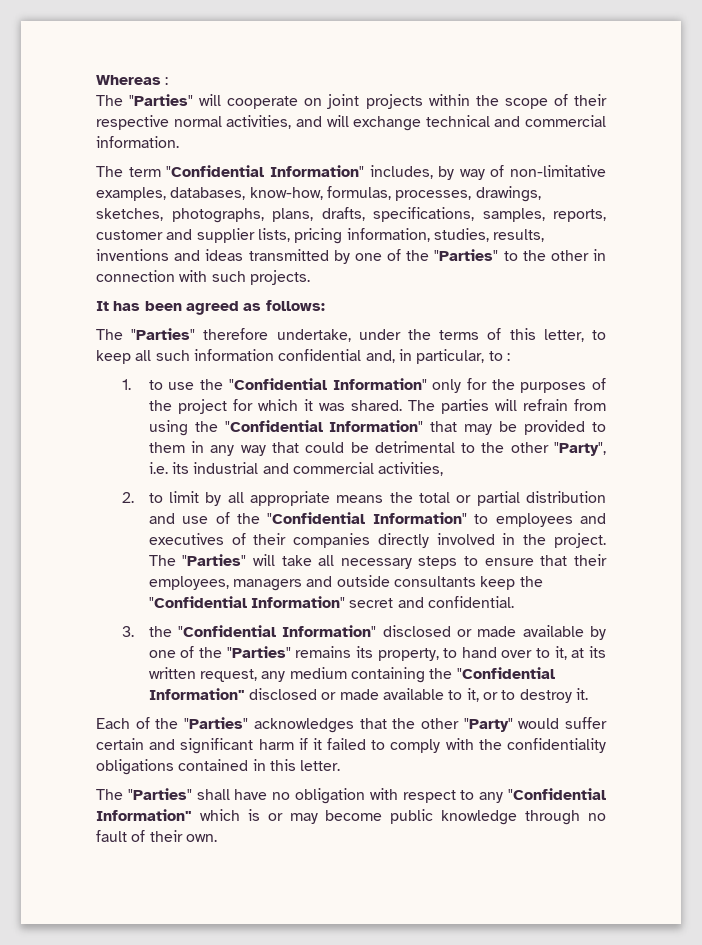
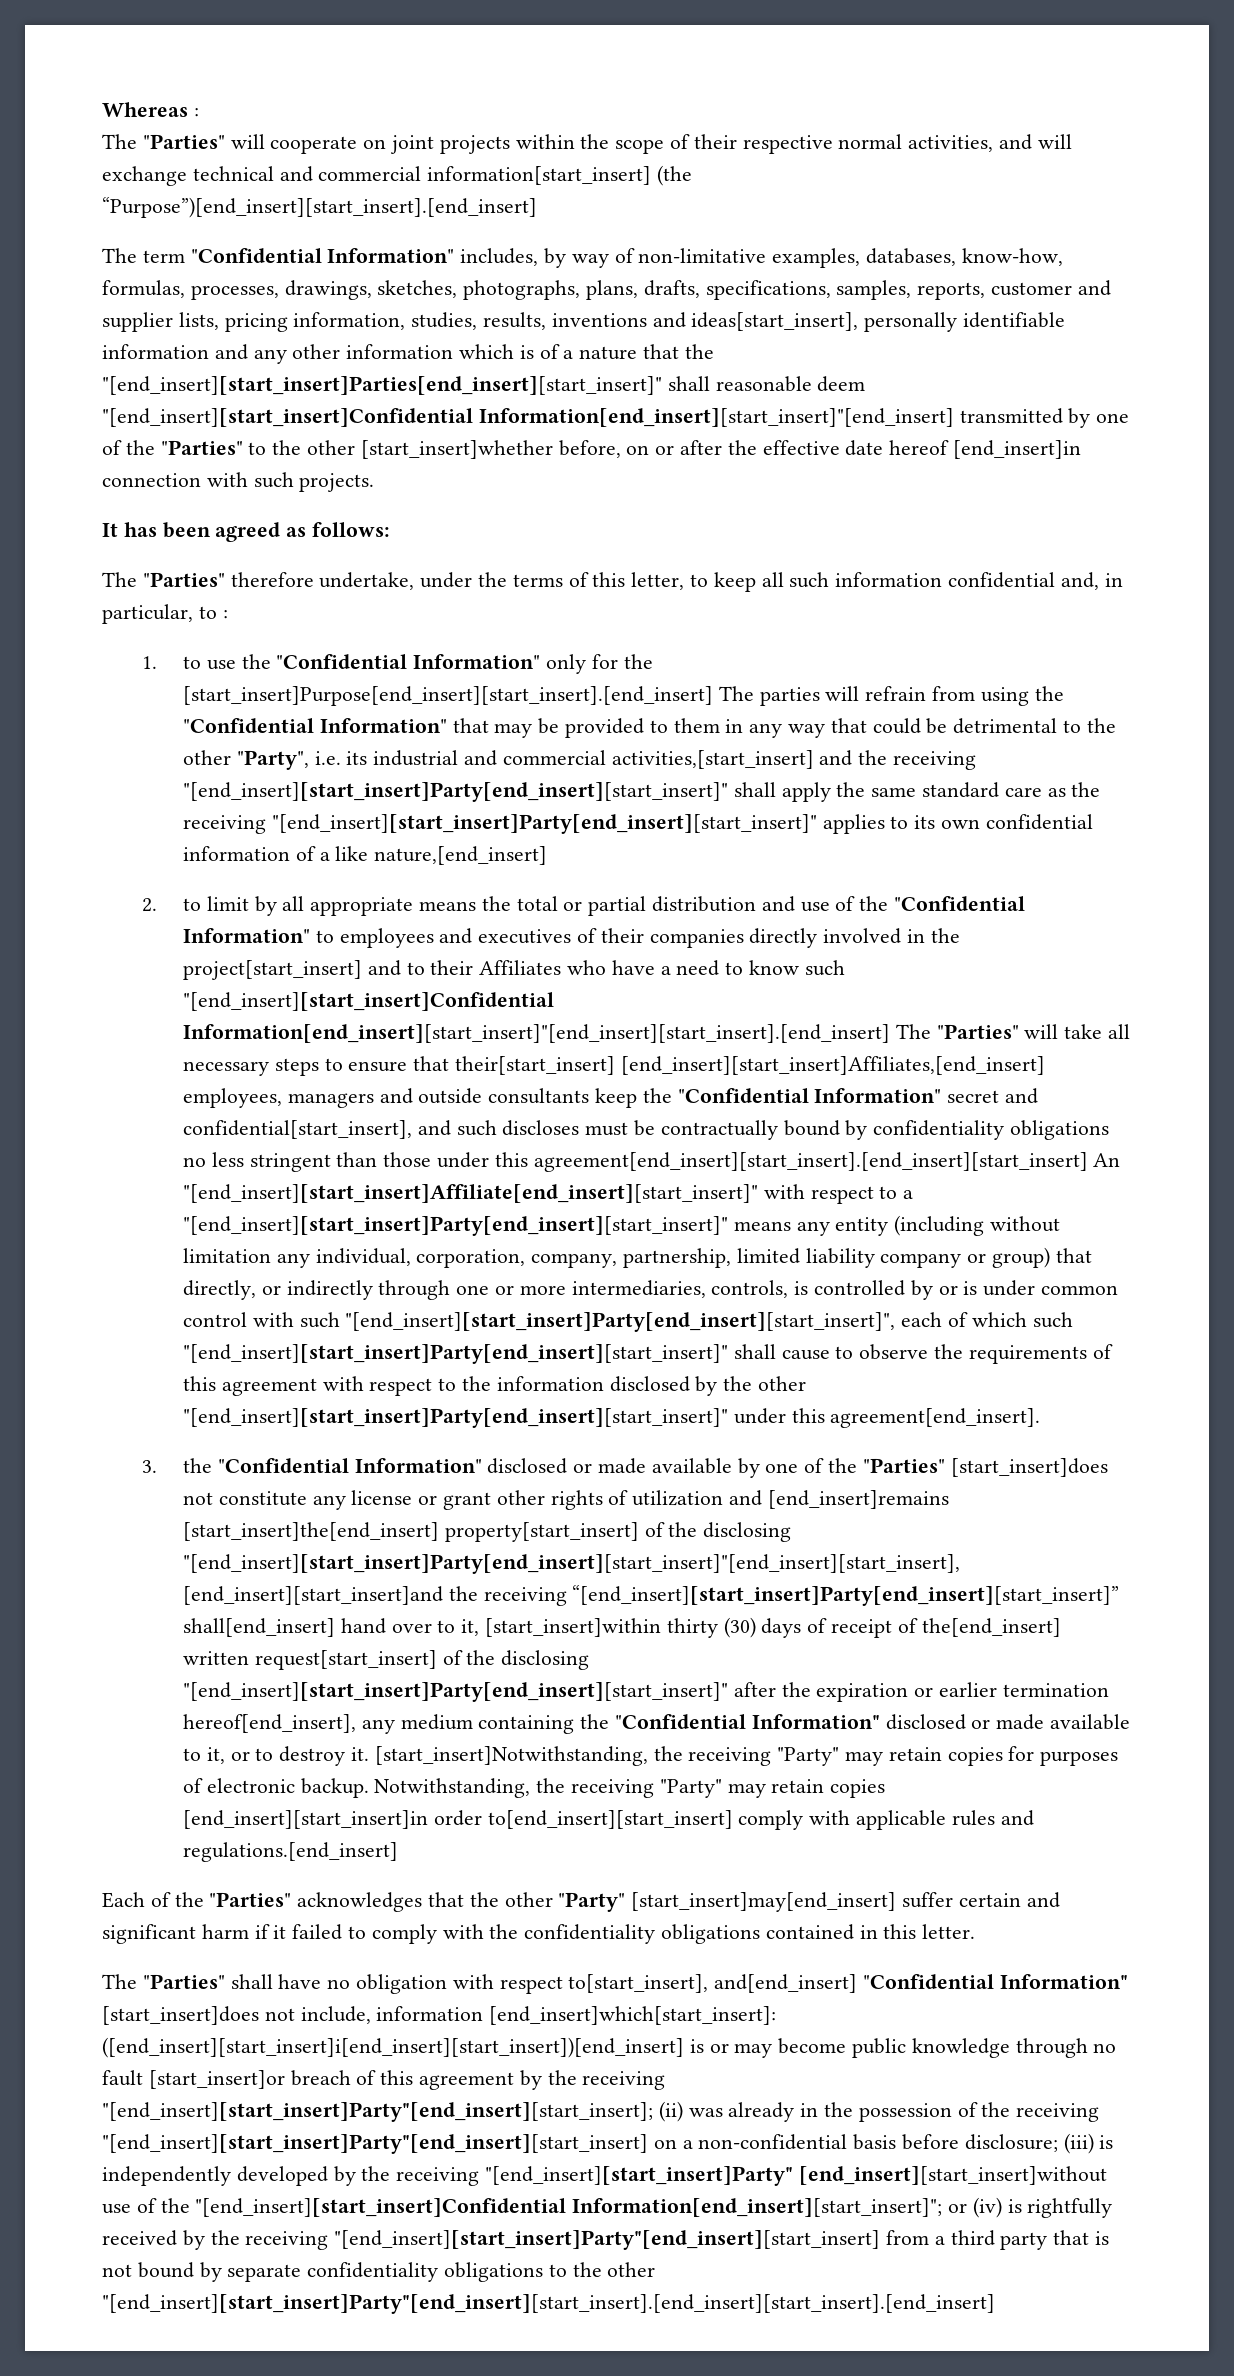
[96,136,179,148] information. -> [427,165,693,186] [102,197,537,218] information[start_insert] (the “Purpose”)[end_insert][start_insert].[end_insert]
[205,249,244,261] ideas -> [691,312,1066,332] [102,344,714,364] [102,376,866,395] [102,408,954,427] ideas[start_insert], personally identifiable information and any other information which is of a nature that the "[end_insert][start_insert]Parties[end_insert][start_insert]" shall reasonable deem "[end_insert][start_insert]Confidential Information[end_insert][start_insert]"[end_insert]
[593,249,607,261] in -> [360,440,1082,459] [start_insert]whether before, on or after the effective date hereof [end_insert]in
[520,378,606,393] [148,399,402,414] purposes of the project for which it was shared. -> [182,686,713,706] [start_insert]Purpose[end_insert][start_insert].[end_insert]
[378,462,444,476] activities, -> [611,750,976,770] [182,782,1101,802] [182,814,1093,834] [182,846,548,865] activities,[start_insert] and the receiving "[end_insert][start_insert]Party[end_insert][start_insert]" shall apply the same standard care as the receiving "[end_insert][start_insert]Party[end_insert][start_insert]" applies to its own confidential information of a like nature,[end_insert]
[554,533,606,548] project. -> [182,960,845,980] [182,992,554,1011] [182,1024,890,1043] project[start_insert] and to their Affiliates who have a need to know such "[end_insert][start_insert]Confidential Information[end_insert][start_insert]"[end_insert][start_insert].[end_insert]
[574,554,608,566] their -> [454,1056,1045,1075] their[start_insert] [end_insert][start_insert]Affiliates,[end_insert]
[428,596,515,608] confidential. -> [182,1120,1109,1140] [182,1152,1121,1172] [182,1184,914,1204] [182,1215,1060,1236] [182,1247,1092,1268] [182,1280,1118,1300] [182,1312,1073,1332] [182,1344,1113,1364] [182,1376,806,1396] [182,1408,1041,1428] confidential[start_insert], and such discloses must be contractually bound by confidentiality obligations no less stringent than those under this agreement[end_insert][start_insert].[end_insert][start_insert] An "[end_insert][start_insert]Affiliate[end_insert][start_insert]" with respect to a "[end_insert][start_insert]Party[end_insert][start_insert]" means any entity (including without limitation any individual, corporation, company, partnership, limited liability company or group) that directly, or indirectly through one or more intermediaries, controls, is controlled by or is under common control with such "[end_insert][start_insert]Party[end_insert][start_insert]", each of which such "[end_insert][start_insert]Party[end_insert][start_insert]" shall cause to observe the requirements of this agreement with respect to the information disclosed by the other "[end_insert][start_insert]Party[end_insert][start_insert]" under this agreement[end_insert].
[295,646,606,661] [148,667,258,682] remains its property, to hand over to it, at its written request, -> [950,1458,1108,1477] [182,1490,949,1510] [182,1522,792,1542] [182,1554,960,1574] [182,1585,1120,1606] [182,1617,1061,1638] [182,1650,590,1670] [182,1682,1109,1702] [182,1714,356,1733] [start_insert]does not constitute any license or grant other rights of utilization and [end_insert]remains [start_insert]the[end_insert] property[start_insert] of the disclosing "[end_insert][start_insert]Party[end_insert][start_insert]"[end_insert][start_insert], [end_insert][start_insert]and the receiving “[end_insert][start_insert]Party[end_insert][start_insert]” shall[end_insert] hand over to it, [start_insert]within thirty (30) days of receipt of the[end_insert] written request[start_insert] of the disclosing "[end_insert][start_insert]Party[end_insert][start_insert]" after the expiration or earlier termination hereof[end_insert],
(588, 694) none -> [374,1746,1119,1766] [182,1778,886,1798] [182,1810,1034,1830] [182,1842,398,1862] [start_insert]Notwithstanding, the receiving "Party" may retain copies for purposes of electronic backup. Notwithstanding, the receiving "Party" may retain copies [end_insert][start_insert]in order to[end_insert][start_insert] comply with applicable rules and regulations.[end_insert]
[518,718,560,729] would -> [631,1892,897,1912] [start_insert]may[end_insert]
[460,788,606,803] [96,809,240,821] to any "Confidential Information" which -> [568,1974,1128,1993] [102,2006,777,2025] [102,2037,684,2058] to[start_insert], and[end_insert] "Confidential Information" [start_insert]does not include, information [end_insert]which[start_insert]: ([end_insert][start_insert]i[end_insert][start_insert])[end_insert]
[131,830,217,842] of their own. -> [148,2070,666,2090] [102,2101,1100,2122] [102,2133,1114,2154] [102,2166,1107,2186] [102,2197,1113,2218] [102,2230,1110,2250] [102,2262,656,2282] [102,2294,995,2314] [start_insert]or breach of this agreement by the receiving "[end_insert][start_insert]Party"[end_insert][start_insert]; (ii) was already in the possession of the receiving "[end_insert][start_insert]Party"[end_insert][start_insert] on a non-confidential basis before disclosure; (iii) is independently developed by the receiving "[end_insert][start_insert]Party" [end_insert][start_insert]without use of the "[end_insert][start_insert]Confidential Information[end_insert][start_insert]"; or (iv) is rightfully received by the receiving "[end_insert][start_insert]Party"[end_insert][start_insert] from a third party that is not bound by separate confidentiality obligations to the other "[end_insert][start_insert]Party"[end_insert][start_insert].[end_insert][start_insert].[end_insert]

